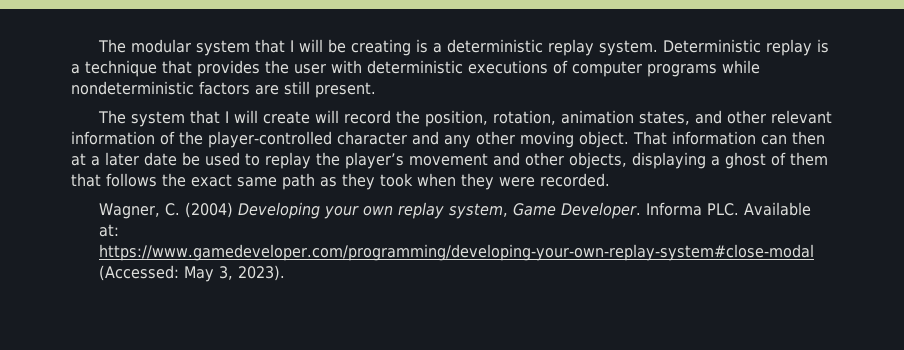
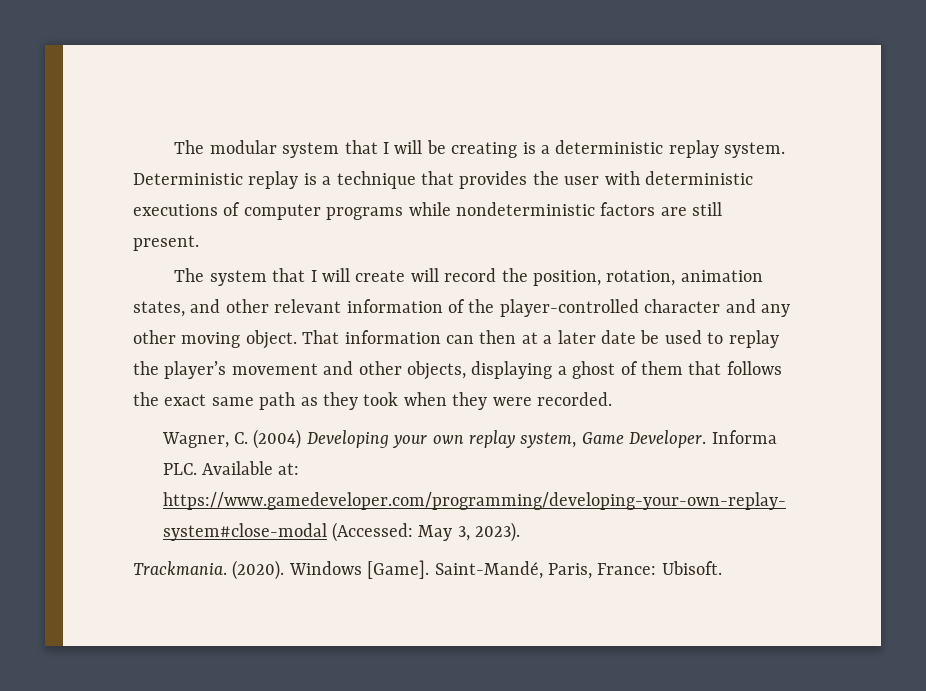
(286, 273) none -> [133,560,722,580] // Trackmania. (2020). Windows [Game]. Saint-Mandé, Paris, France: Ubisoft.

